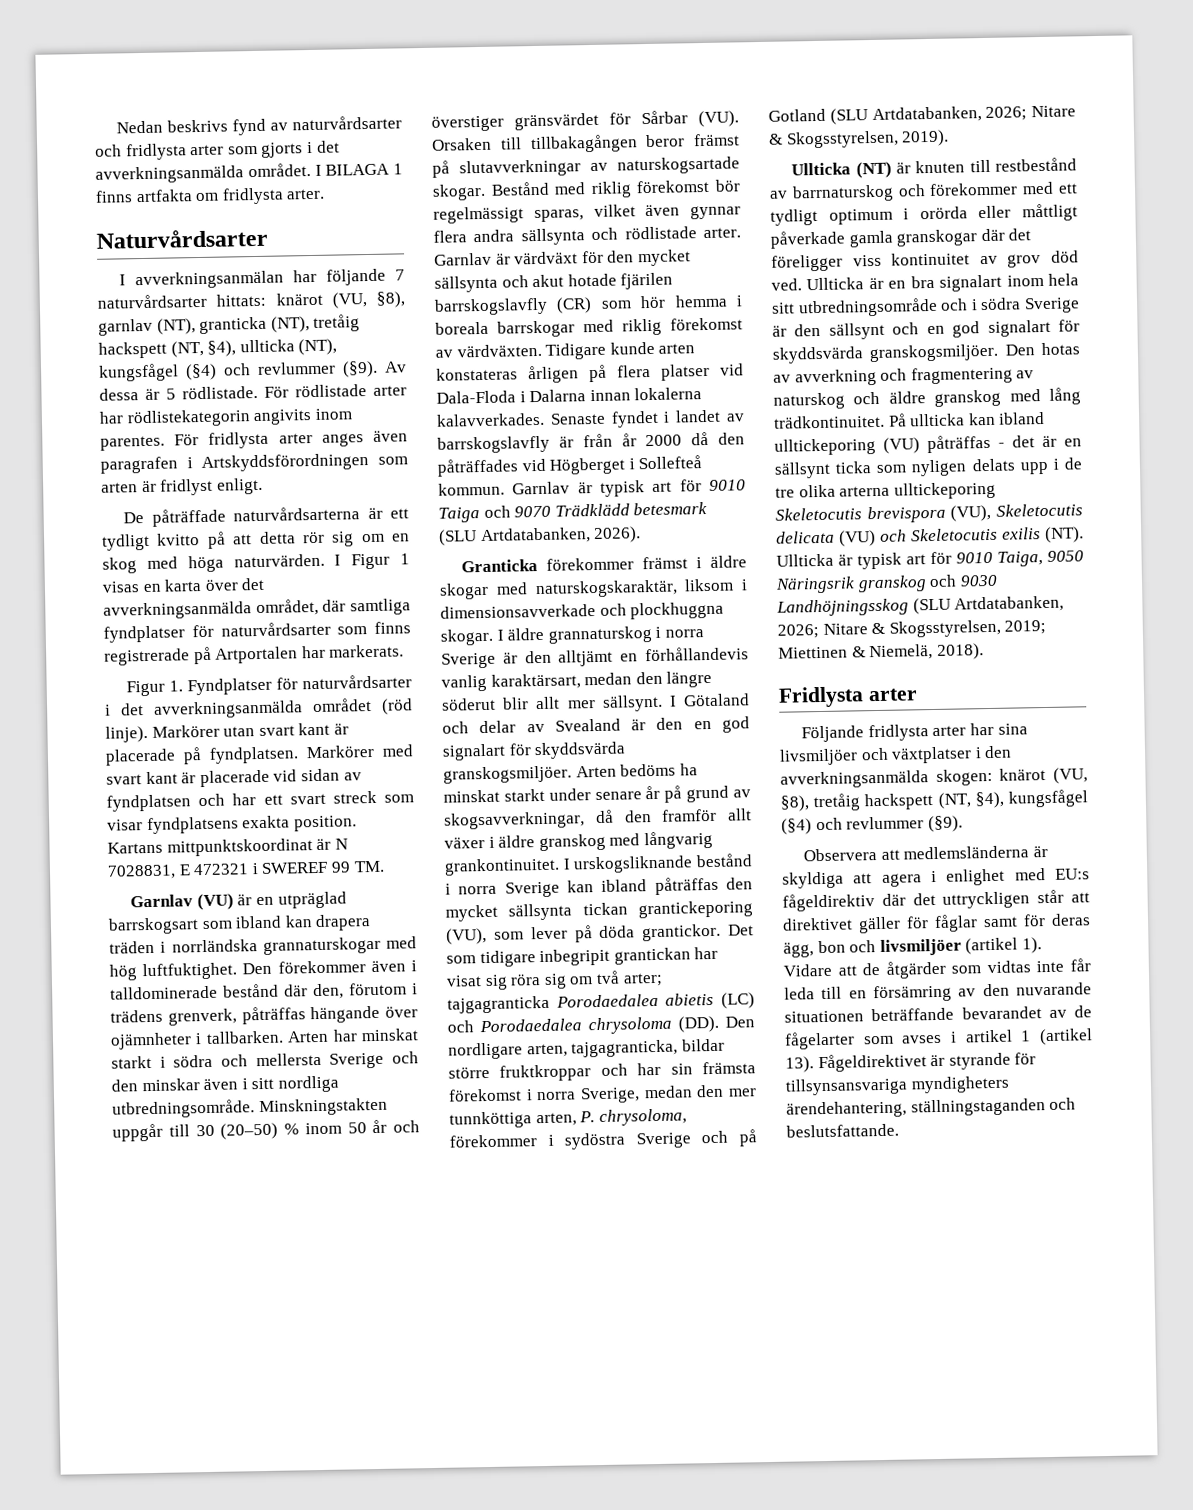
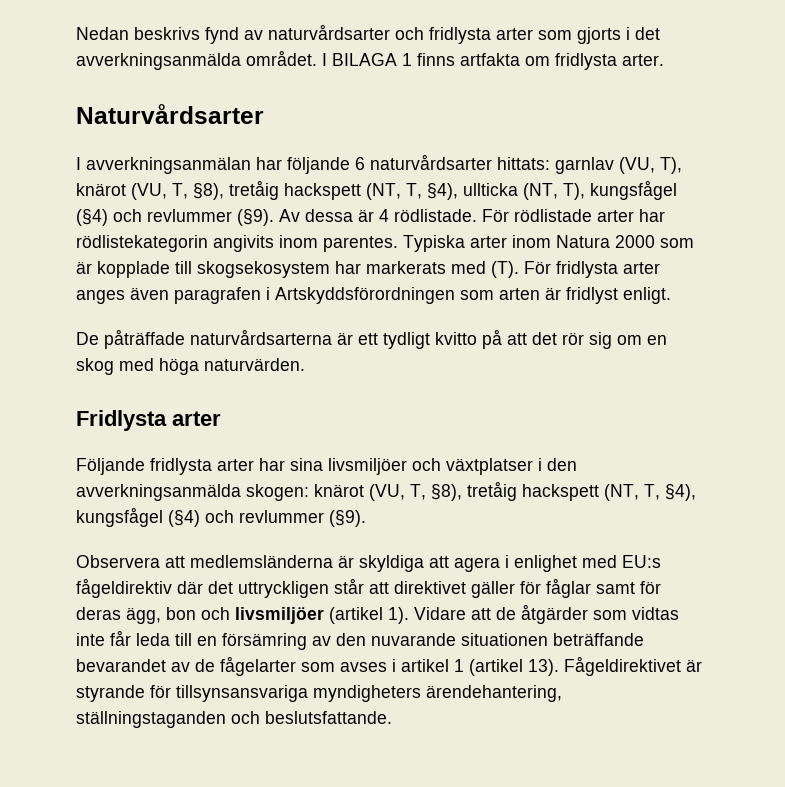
[394,269,405,281] 7 -> [355,157,365,170] 6
[275,291,406,309] [98,314,361,336] [98,340,204,359] knärot (VU, §8), garnlav (NT), granticka (NT), tretåig hackspett (NT, -> [555,157,682,174] [76,180,422,200] garnlav (VU, T), knärot (VU, T, §8), tretåig hackspett (NT, T,
[298,338,338,356] (NT), -> [523,183,585,200] (NT, T),
[166,388,176,400] 5 -> [379,209,389,222] 4
(165, 443) none -> [403,235,694,252] [76,261,519,278] Typiska arter inom Natura 2000 som är kopplade till skogsekosystem har markerats med (T).
[258,531,296,544] detta -> [532,332,557,345] det
[334,553,410,570] [102,577,266,593] [103,598,412,620] [103,621,411,643] [104,644,405,666] [126,674,412,697] [105,698,413,719] [105,722,349,743] [105,744,413,766] [106,768,362,788] [106,790,414,812] [107,815,357,835] [107,838,348,857] [107,860,385,880] [130,891,347,911] [108,914,372,935] [109,936,417,955] [109,960,417,981] [110,982,418,1000] [110,1005,418,1026] [110,1028,419,1050] [111,1051,419,1069] [111,1075,339,1093] [112,1097,388,1119] [112,1119,420,1142] [431,110,739,132] [432,133,740,154] [432,156,740,178] [432,179,740,201] [433,204,741,224] [433,226,741,246] [434,249,691,267] [434,272,674,293] [434,294,743,316] [435,317,743,338] [435,341,696,360] [436,363,744,384] [436,387,703,404] [436,409,745,428] [437,431,745,454] [437,455,703,477] [438,479,746,497] [438,501,708,523] [438,526,642,546] [461,555,747,573] [439,578,748,600] [440,601,725,620] [440,625,704,646] [441,646,749,669] [441,670,713,692] [441,693,750,712] [442,716,750,734] [442,741,627,761] [443,763,698,784] [443,785,751,803] [444,808,752,830] [444,830,713,852] [444,853,753,876] [445,876,753,898] [445,900,753,922] [446,923,754,945] [446,946,719,968] [446,970,663,991] [447,992,755,1014] [447,1015,755,1035] [448,1038,725,1060] [448,1061,756,1082] [448,1084,757,1104] [449,1108,687,1129] [449,1129,757,1150] [768,105,1076,125] [768,129,950,149] [791,157,1077,179] [769,181,1078,203] [770,203,1078,226] [770,228,1032,249] [771,250,1079,272] [771,273,1079,292] [771,297,1080,318] [772,319,1080,340] [772,342,1080,364] [773,366,1035,387] [773,387,1081,410] [774,411,1046,429] [774,434,1082,456] [774,457,1082,479] [775,481,996,500] [775,503,1083,524] [776,526,1084,547] [776,550,1084,570] [775,574,998,594] [776,595,1065,617] [777,619,1047,639] [778,643,984,661] I Figur 1 visas en karta över det avverkningsanmälda området, där samtliga fyndplatser för naturvårdsarter som finns registrerade på Artportalen har markerats. // Figur 1. Fyndplatser för naturvårdsarter i det avverkningsanmälda området (röd linje). Markörer utan svart kant är placerade på fyndplatsen. Markörer med svart kant är placerade vid sidan av fyndplatsen och har ett svart streck som visar fyndplatsens exakta position. Kartans mittpunktskoordinat är N 7028831, E 472321 i SWEREF 99 TM. // Garnlav (VU) är en utpräglad barrskogsart som ibland kan drapera träden i norrländska grannaturskogar med hög luftfuktighet. Den förekommer även i talldominerade bestånd där den, förutom i trädens grenverk, påträffas hängande över ojämnheter i tallbarken. Arten har minskat starkt i södra och mellersta Sverige och den minskar även i sitt nordliga utbredningsområde. Minskningstakten uppgår till 30 (20–50) % inom 50 år och överstiger gränsvärdet för Sårbar (VU). Orsaken till tillbakagången beror främst på slutavverkningar av naturskogsartade skogar. Bestånd med riklig förekomst bör regelmässigt sparas, vilket även gynnar flera andra sällsynta och rödlistade arter. Garnlav är värdväxt för den mycket sällsynta och akut hotade fjärilen barrskogslavfly (CR) som hör hemma i boreala barrskogar med riklig förekomst av värdväxten. Tidigare kunde arten konstateras årligen på flera platser vid Dala-Floda i Dalarna innan lokalerna kalavverkades. Senaste fyndet i landet av barrskogslavfly är från år 2000 då den påträffades vid Högberget i Sollefteå kommun. Garnlav är typisk art för 9010 Taiga och 9070 Trädklädd betesmark (SLU Artdatabanken, 2026). // Granticka förekommer främst i äldre skogar med naturskogskaraktär, liksom i dimensionsavverkade och plockhuggna skogar. I äldre grannaturskog i norra Sverige är den alltjämt en förhållandevis vanlig karaktärsart, medan den längre söderut blir allt mer sällsynt. I Götaland och delar av Svealand är den en god signalart för skyddsvärda granskogsmiljöer. Arten bedöms ha minskat starkt under senare år på grund av skogsavverkningar, då den framför allt växer i äldre granskog med långvarig grankontinuitet. I urskogsliknande bestånd i norra Sverige kan ibland påträffas den mycket sällsynta tickan grantickeporing (VU), som lever på döda grantickor. Det som tidigare inbegripit grantickan har visat sig röra sig om två arter; tajgagranticka Porodaedalea abietis (LC) och Porodaedalea chrysoloma (DD). Den nordligare arten, tajgagranticka, bildar större fruktkroppar och har sin främsta förekomst i norra Sverige, medan den mer tunnköttiga arten, P. chrysoloma, förekommer i sydöstra Sverige och på Gotland (SLU Artdatabanken, 2026; Nitare & Skogsstyrelsen, 2019). // Ullticka (NT) är knuten till restbestånd av barrnaturskog och förekommer med ett tydligt optimum i orörda eller måttligt påverkade gamla granskogar där det föreligger viss kontinuitet av grov död ved. Ullticka är en bra signalart inom hela sitt utbredningsområde och i södra Sverige är den sällsynt och en god signalart för skyddsvärda granskogsmiljöer. Den hotas av avverkning och fragmentering av naturskog och äldre granskog med lång trädkontinuitet. På ullticka kan ibland ulltickeporing (VU) påträffas - det är en sällsynt ticka som nyligen delats upp i de tre olika arterna ulltickeporing Skeletocutis brevispora (VU), Skeletocutis delicata (VU) och Skeletocutis exilis (NT). Ullticka är typisk art för 9010 Taiga, 9050 Näringsrik granskog och 9030 Landhöjningsskog (SLU Artdatabanken, 2026; Nitare & Skogsstyrelsen, 2019; Miettinen & Niemelä, 2018). -> (305, 364) none
[780,792,972,812] §8), tretåig hackspett (NT, -> [410,481,660,501] T, §8), tretåig hackspett (NT, T,

